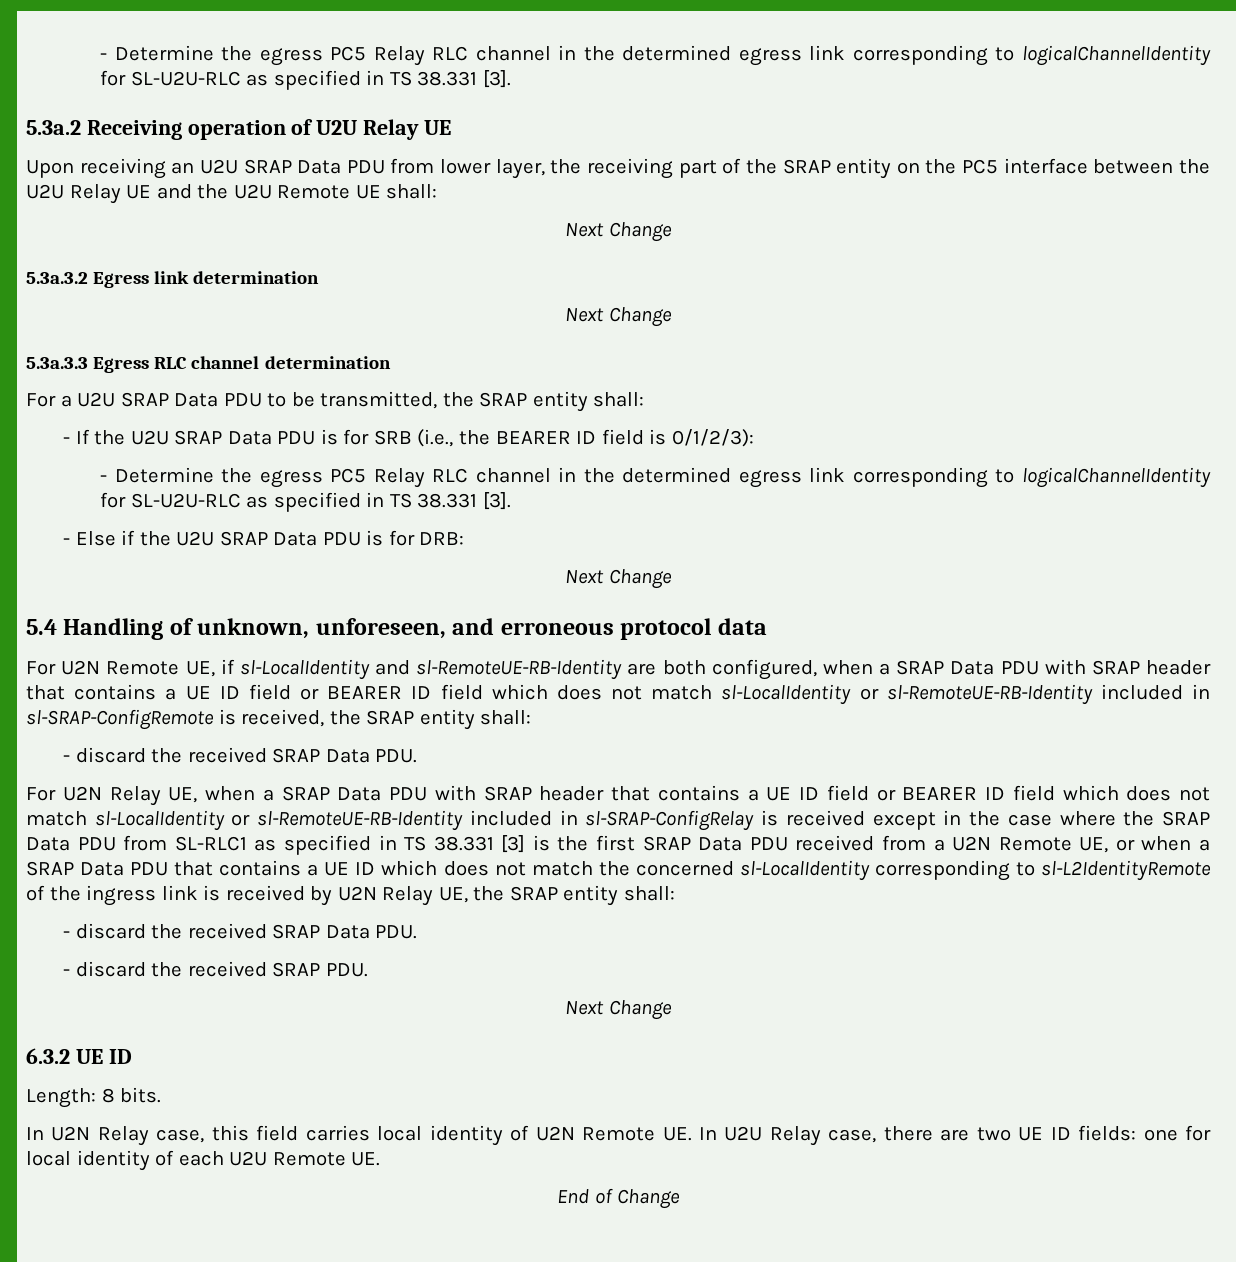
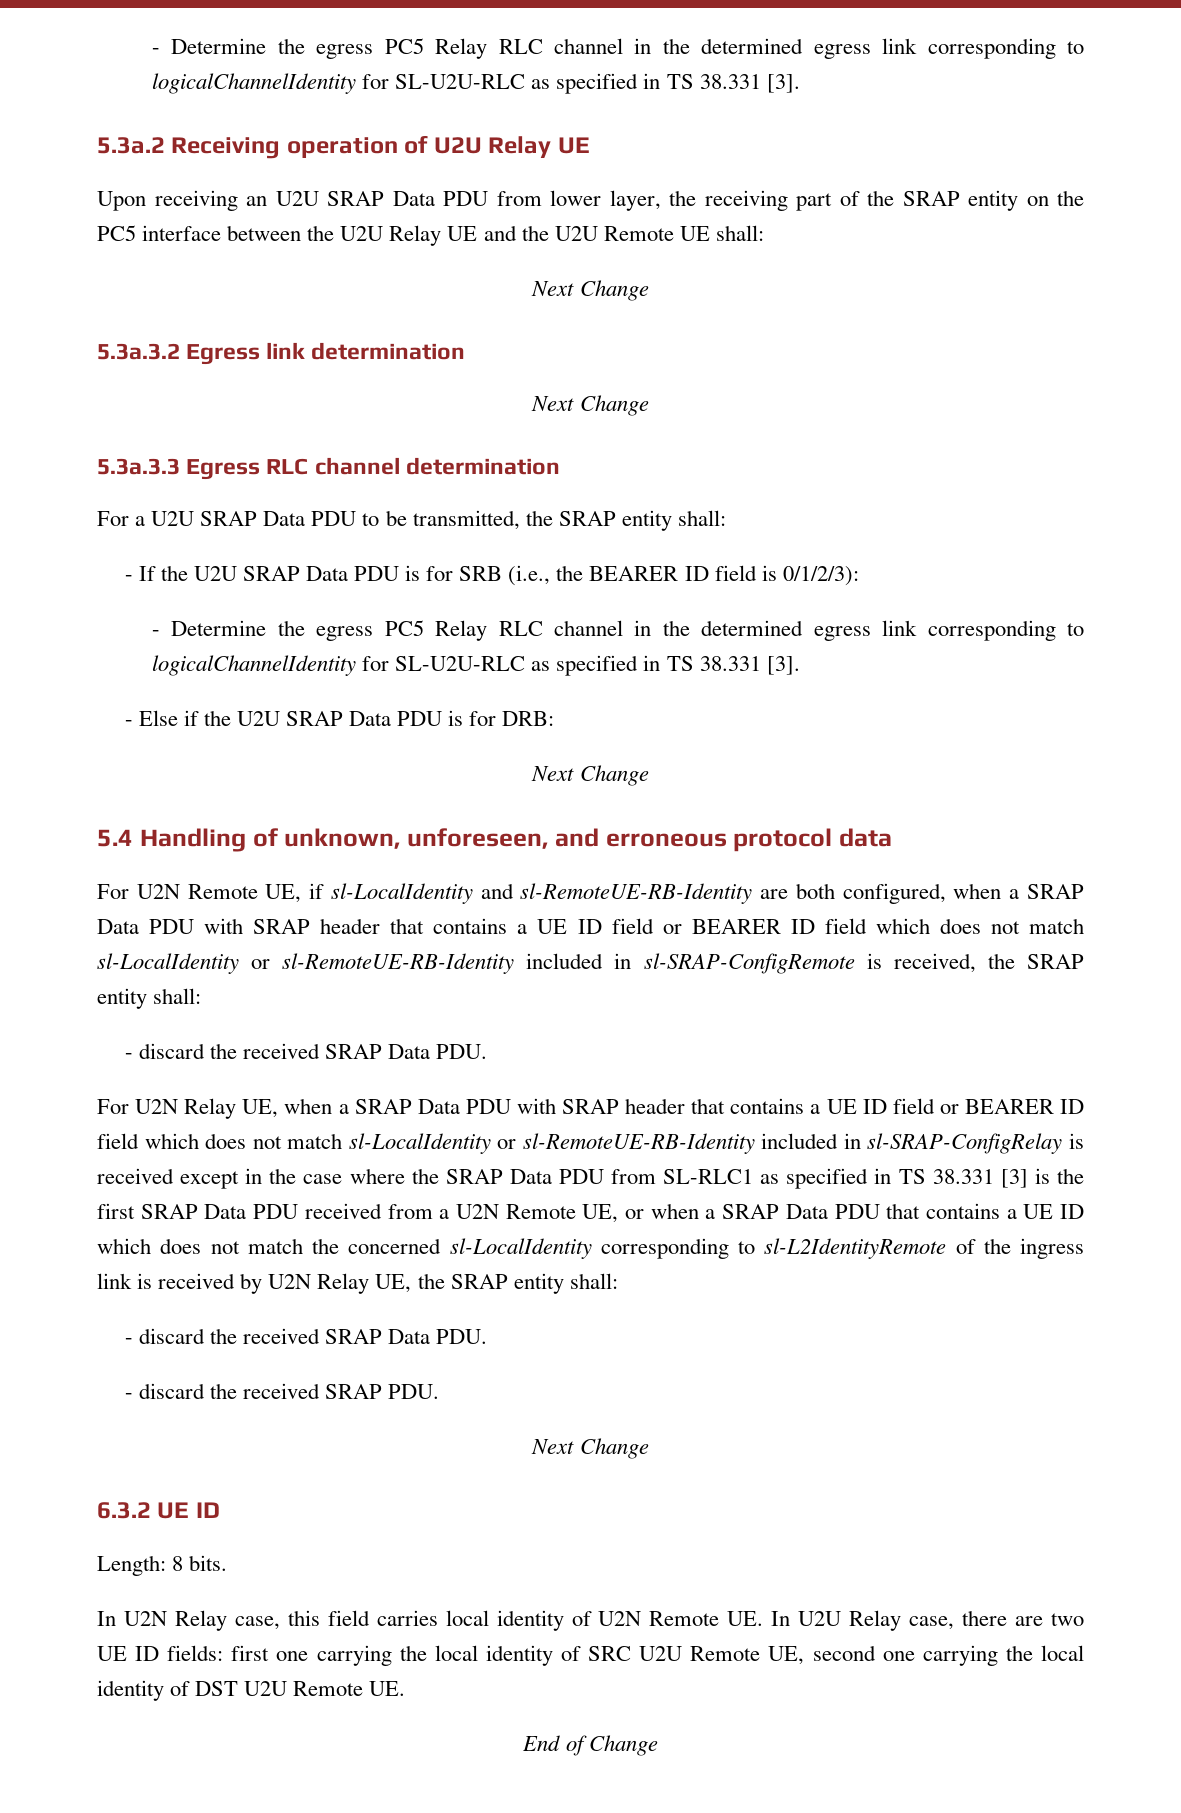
[1143,1125,1211,1141] [26,1150,224,1171] one for local identity of each -> [231,1645,1084,1666] [97,1680,239,1701] first one carrying the local identity of SRC U2U Remote UE, second one carrying the local identity of DST

